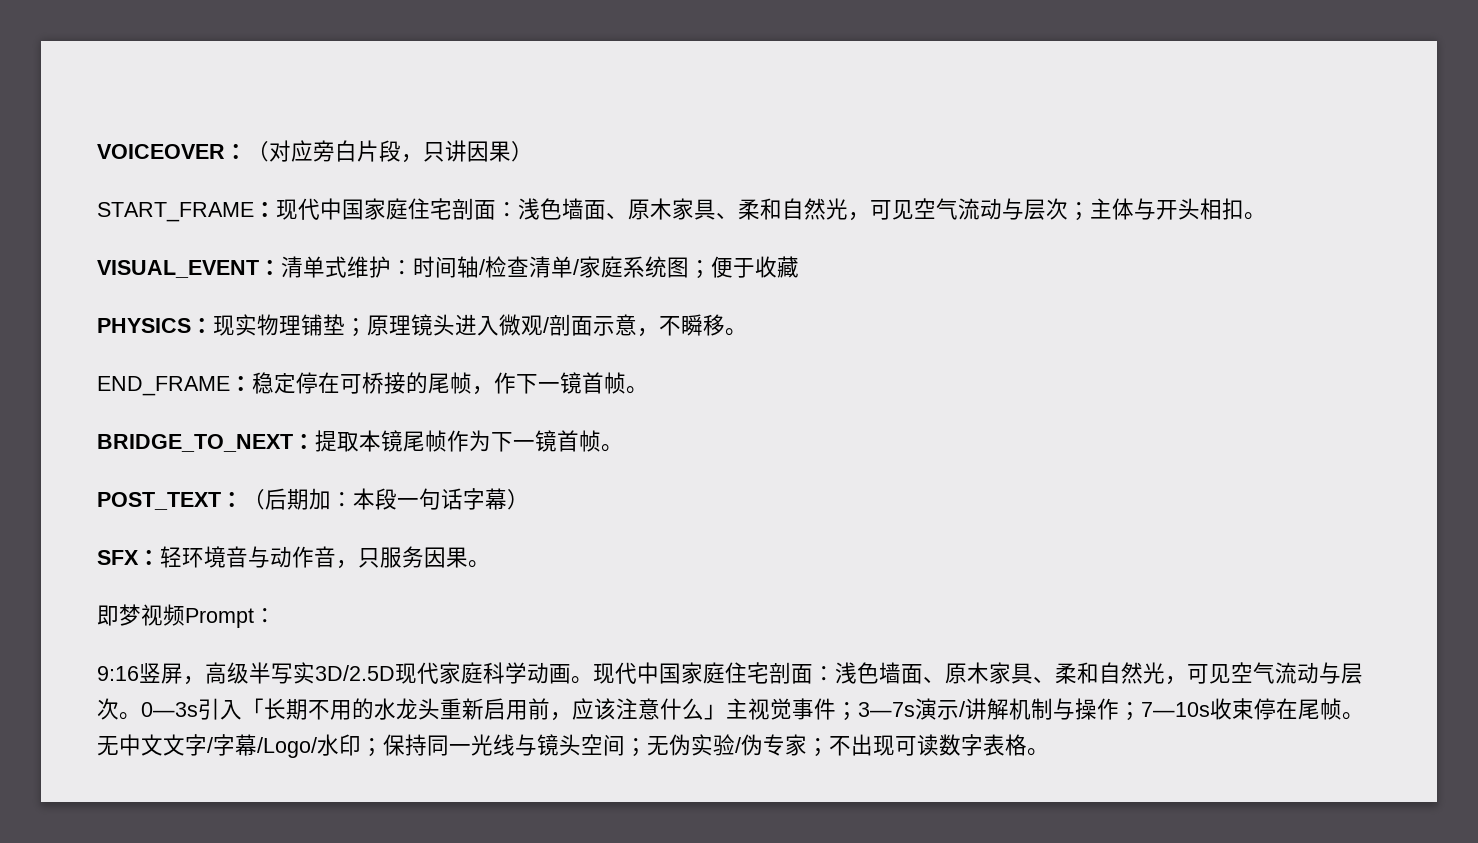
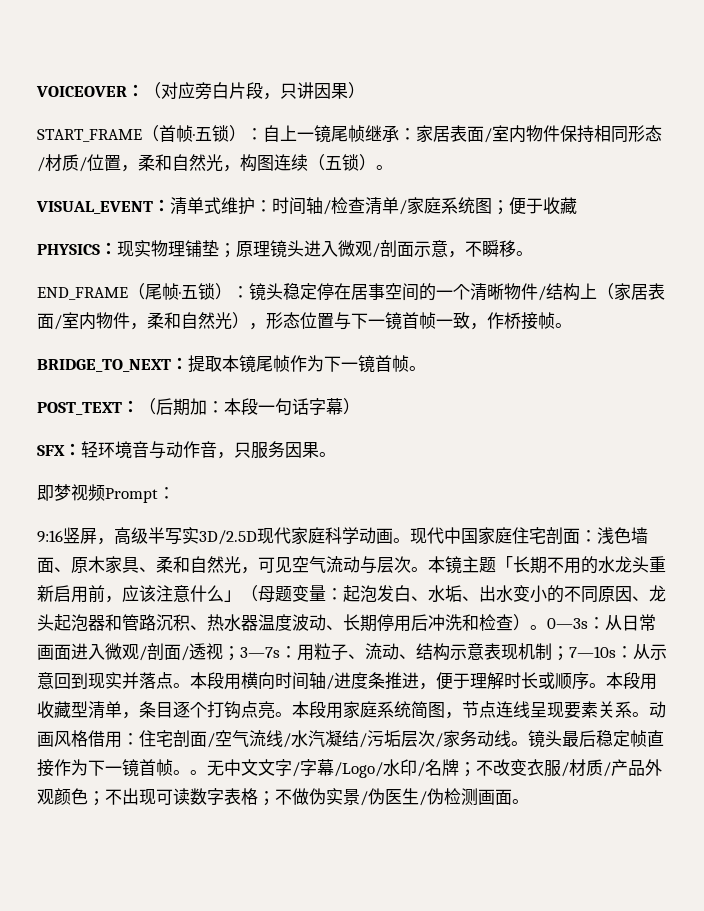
[254,198,1244,221] ：现代中国家庭住宅剖面：浅色墙面、原木家具、柔和自然光，可见空气流动与层次；主体与开头相扣 -> [142,125,662,143] [37,154,376,172] （首帧·五锁）：自上一镜尾帧继承：家居表面/室内物件保持相同形态/材质/位置，柔和自然光，构图连续（五锁）
[230,372,604,395] ：稳定停在可桥接的尾帧，作下一镜首 -> [128,283,665,301] [37,312,538,330] （尾帧·五锁）：镜头稳定停在居事空间的一个清晰物件/结构上（家居表面/室内物件，柔和自然光），形态位置与下一镜首帧一致，作桥接
[141,698,242,720] 0—3s引入 -> [428,556,496,574] 本镜主题
[726,698,1342,721] 主视觉事件；3—7s演示/讲解机制与操作；7—10s收束停在尾帧 -> [241,585,666,603] [37,614,656,632] [37,643,667,661] [37,672,657,690] [37,701,666,719] [37,730,664,748] [37,759,190,777] （母题变量：起泡发白、水垢、出水变小的不同原因、龙头起泡器和管路沉积、热水器温度波动、长期停用后冲洗和检查）。0—3s：从日常画面进入微观/剖面/透视；3—7s：用粒子、流动、结构示意表现机制；7—10s：从示意回到现实并落点。本段用横向时间轴/进度条推进，便于理解时长或顺序。本段用收藏型清单，条目逐个打钩点亮。本段用家庭系统简图，节点连线呈现要素关系。动画风格借用：住宅剖面/空气流线/水汽凝结/污垢层次/家务动线。镜头最后稳定帧直接作为下一镜首帧。
[361,734,807,757] ；保持同一光线与镜头空间；无伪实验/伪专家 -> [417,759,662,777] [37,788,88,805] /名牌；不改变衣服/材质/产品外观颜色
(1027, 745) none -> [258,788,512,806] ；不做伪实景/伪医生/伪检测画面

